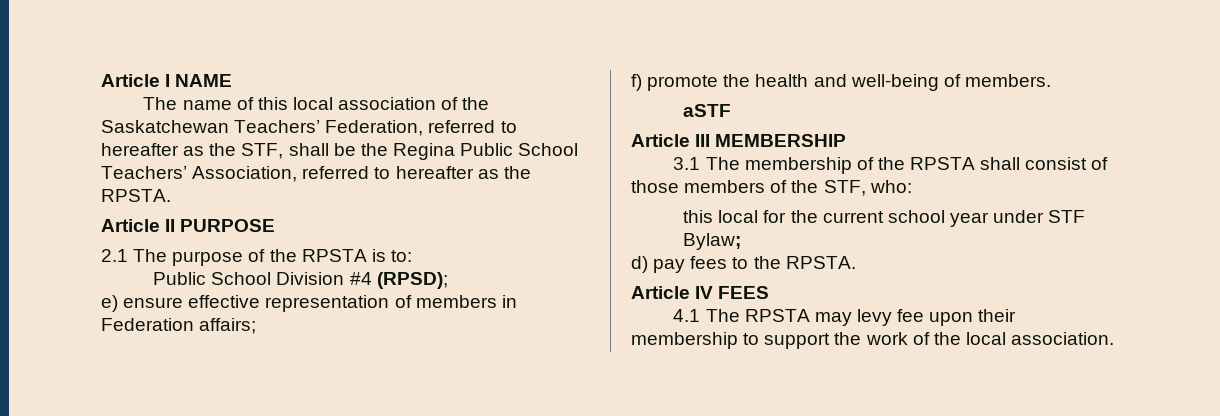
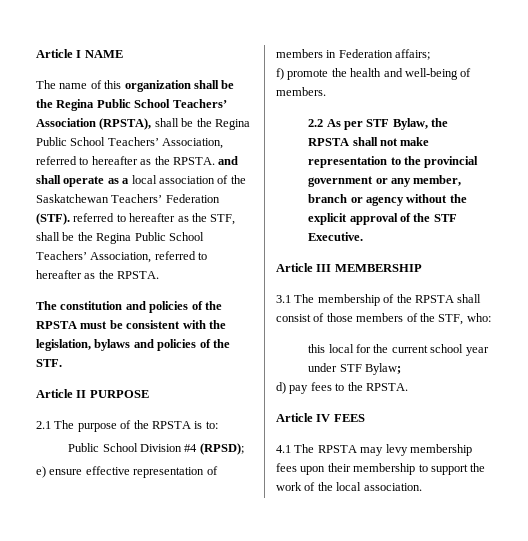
(288, 103) none -> [124,80,235,92] [36,99,227,111] [36,118,250,130] [36,137,224,149] [36,156,239,165] [36,175,130,187] organization shall be the Regina Public School Teachers’ Association (RPSTA), shall be the Regina Public School Teachers’ Association, referred to hereafter as the RPSTA. and shall operate as a
[325,120,424,136] Federation, -> [165,194,220,203] [36,213,70,225] Federation (STF).
(171, 195) none -> [36,301,222,313] [36,320,226,329] [36,339,230,351] [36,359,62,367] // The constitution and policies of the RPSTA must be consistent with the legislation, bylaws and policies of the STF.
[683,104,732,117] aSTF -> [308,118,449,130] [308,137,430,146] [308,156,479,168] [308,175,462,187] [308,194,467,206] [308,213,457,225] [308,232,364,241] 2.2 As per STF Bylaw, the RPSTA shall not make representation to the provincial government or any member, branch or agency without the explicit approval of the STF Executive.
[897,309,925,322] fee -> [409,444,472,456] [276,463,297,472] membership fees

